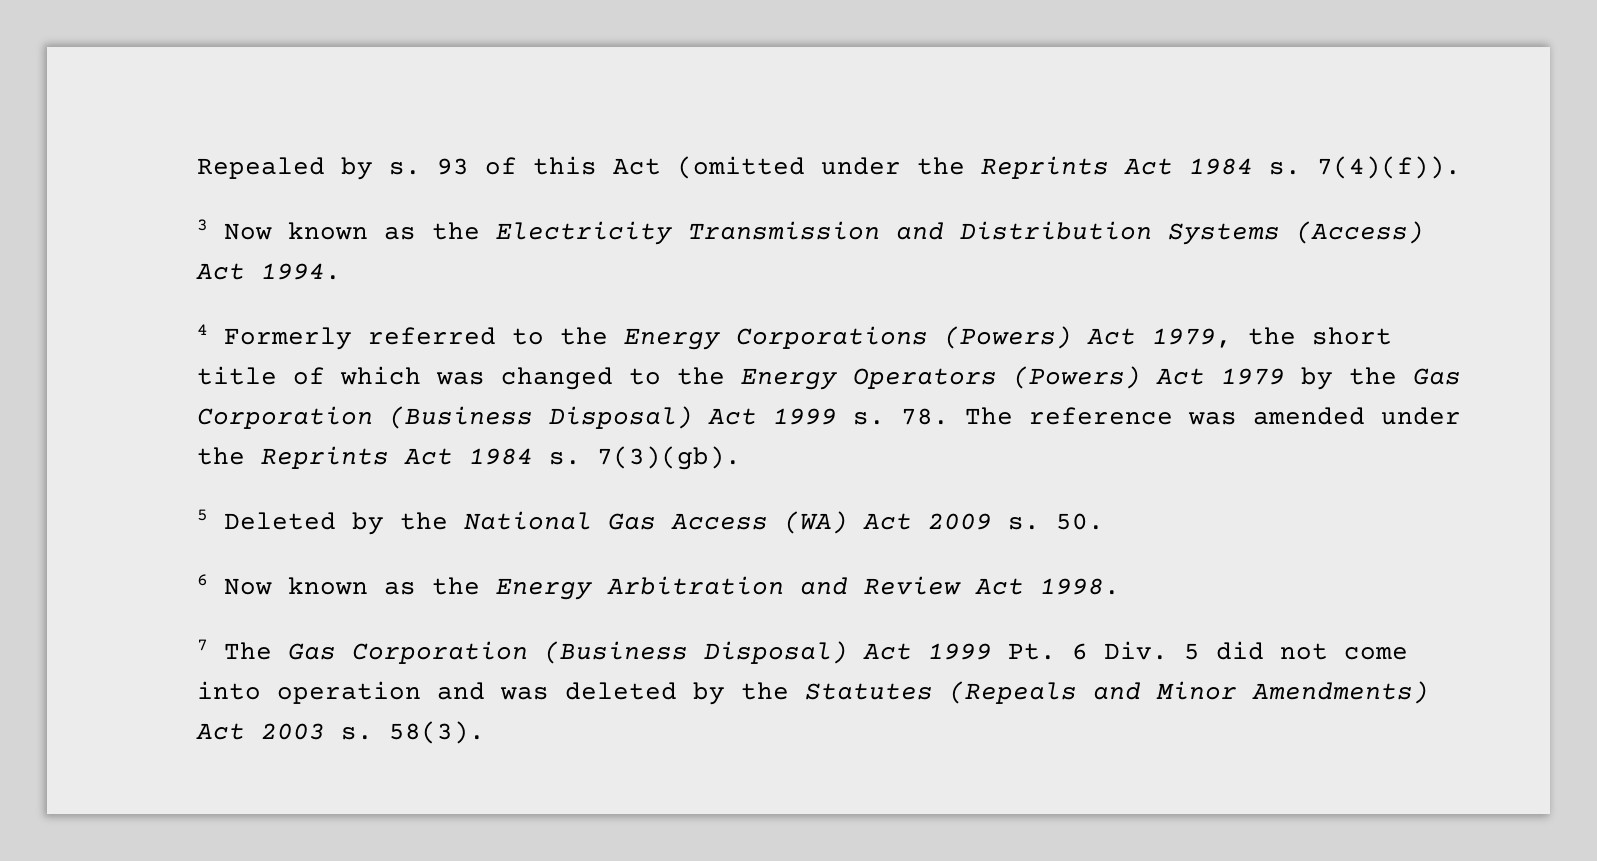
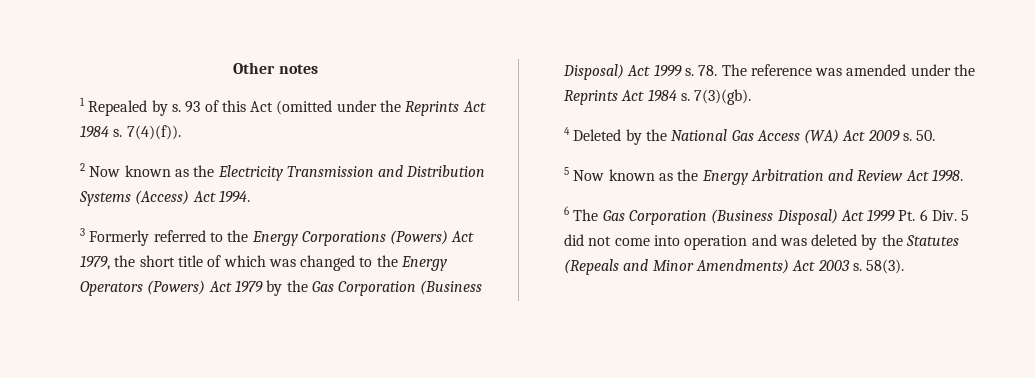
(197, 168) none -> [233,62,318,74] [79,97,85,106] Other notes // 1
[197,219,209,231] 3 -> [79,163,85,171] 2
[197,324,209,335] 4 -> [79,228,85,236] 3
[197,509,209,521] 5 -> [563,127,570,135] 4
[197,574,209,586] 6 -> [563,167,569,175] 5
[197,639,209,651] 7 -> [563,206,569,215] 6

